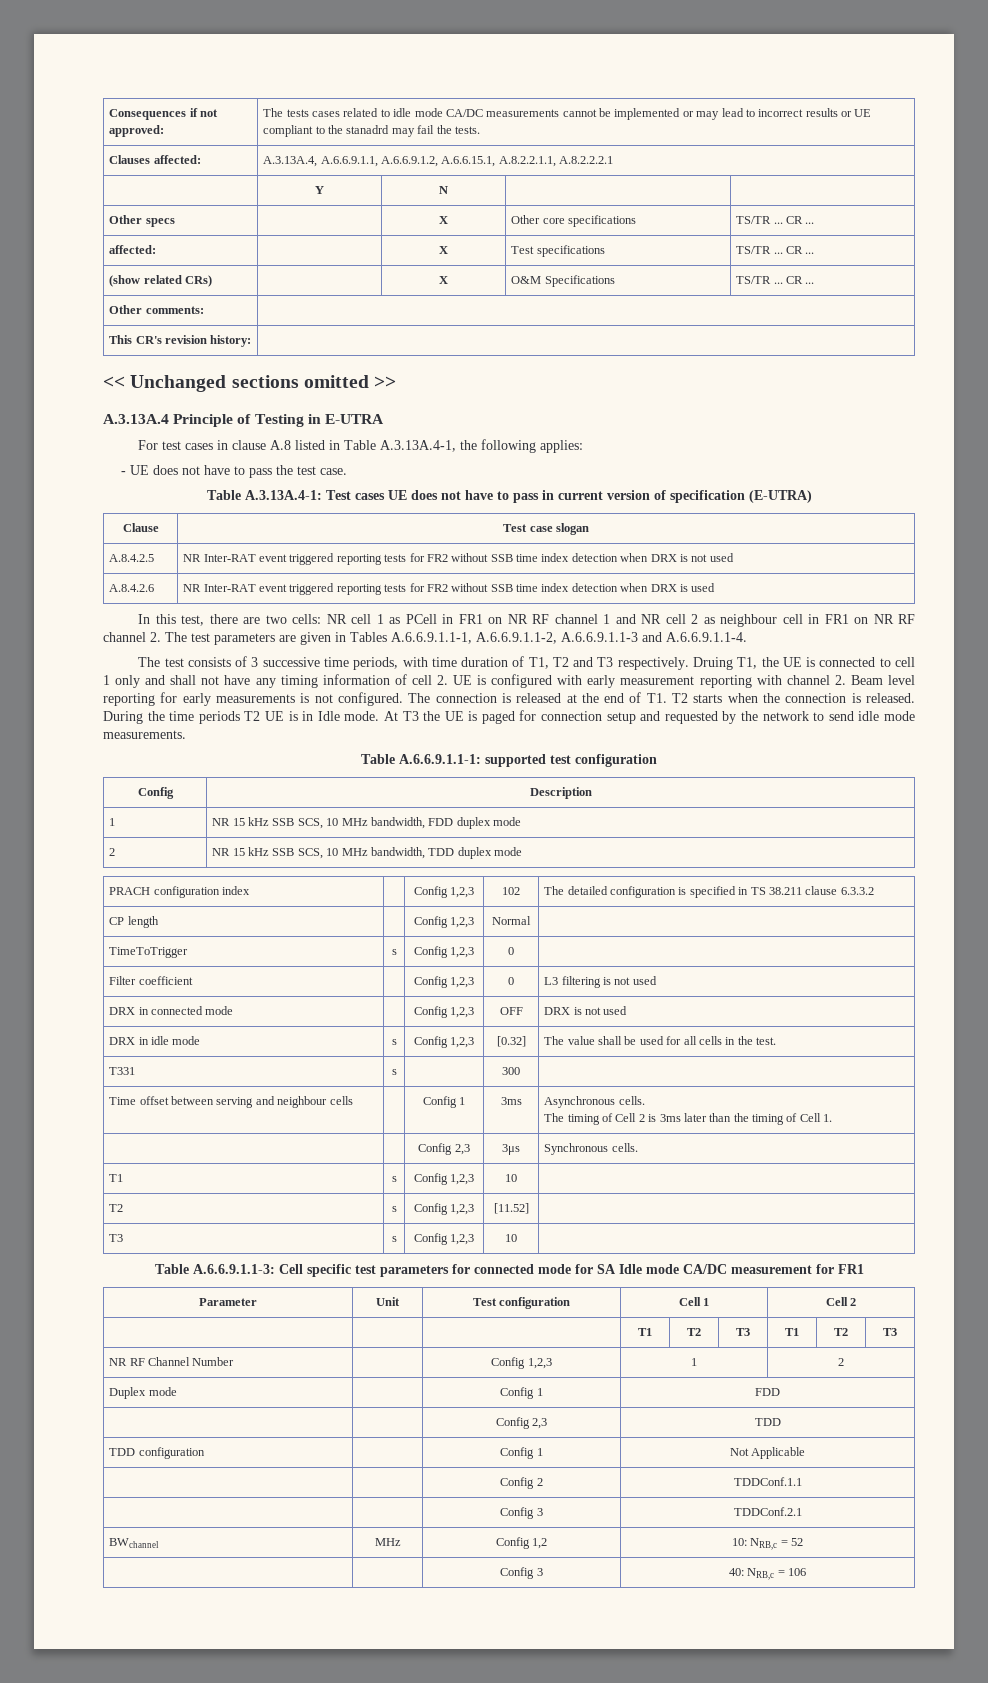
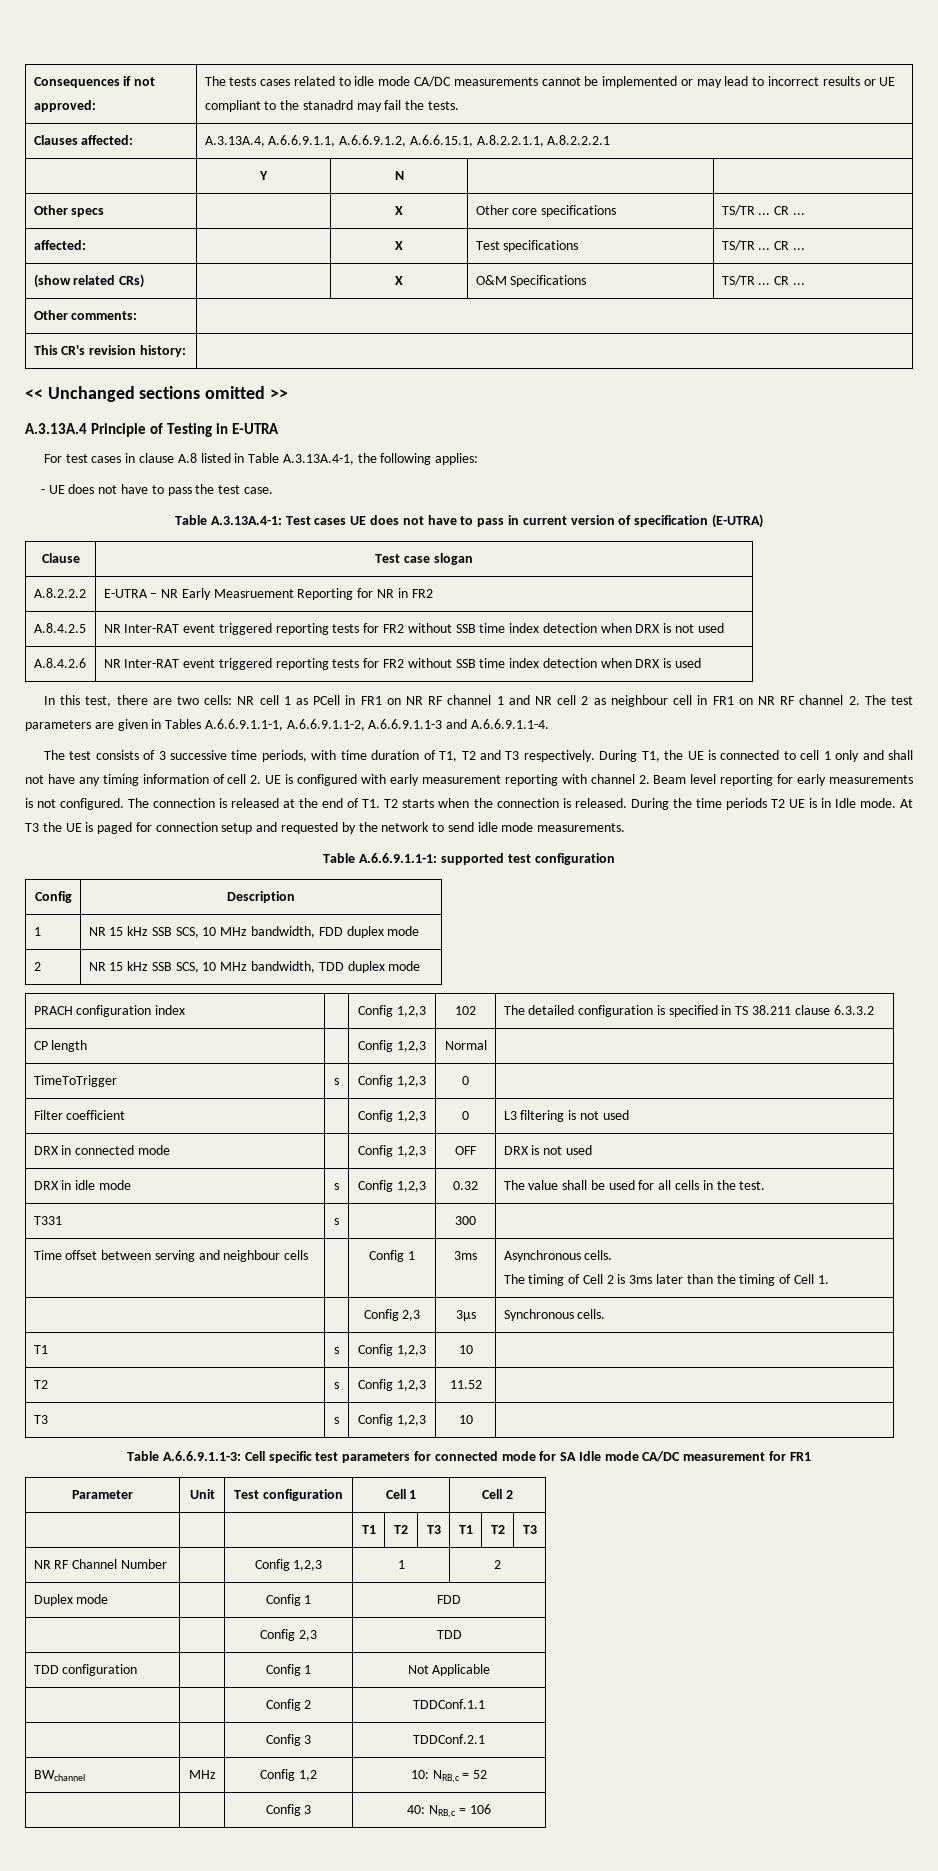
(589, 529) none -> [33,588,86,598] [103,588,433,600] // A.8.2.2.2 | E-UTRA – NR Early Measruement Reporting for NR in FR2
[693,657,734,670] Druing -> [599,750,638,762] During
[496,1036,526,1047] [0.32] -> [453,1181,478,1190] 0.32
[493,1203,529,1214] [11.52] -> [449,1380,482,1389] 11.52

